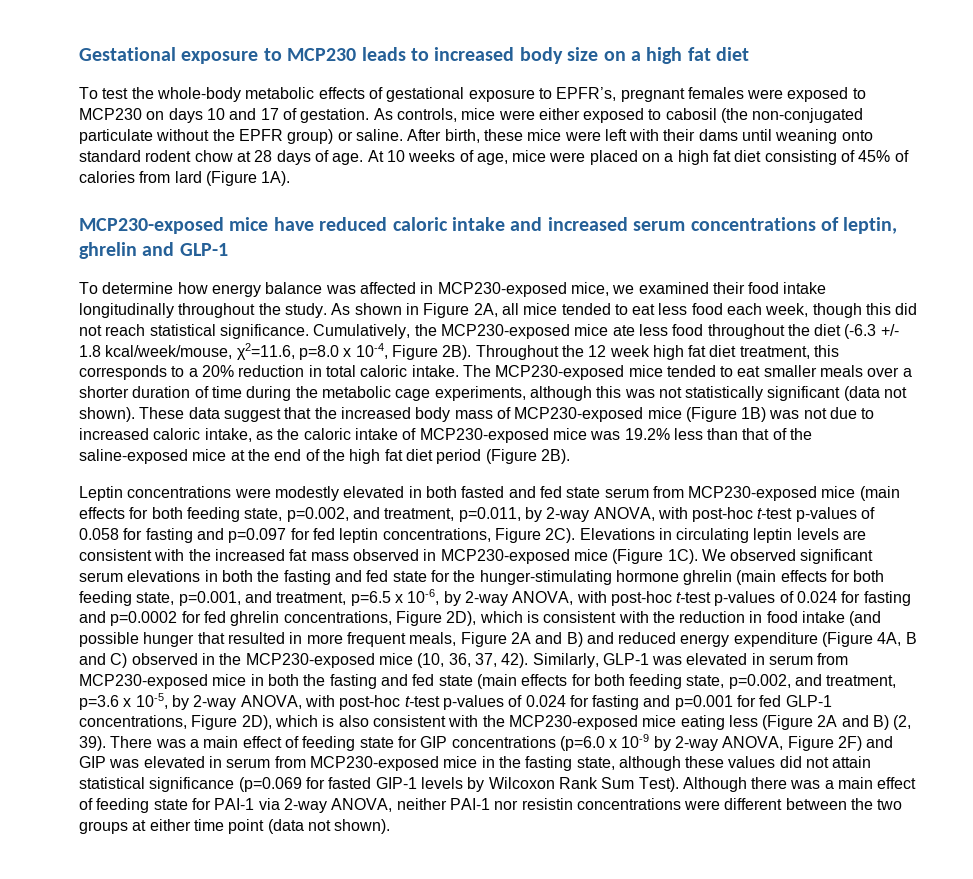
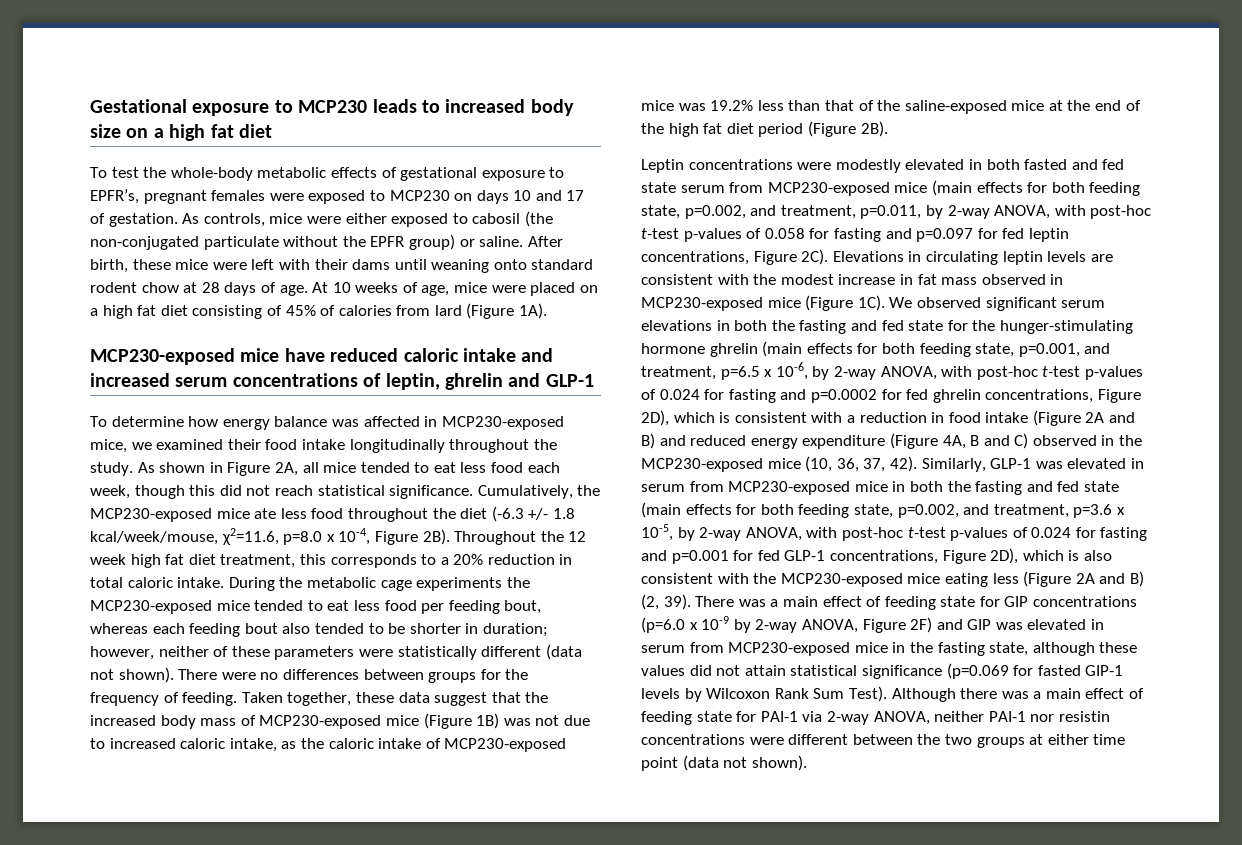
[462,365,491,377] The -> [228,577,530,591] During the metabolic cage experiments the
[763,365,912,377] [79,386,908,401] [79,407,185,422] smaller meals over a shorter duration of time during the metabolic cage experiments, although this was not statistically significant (data not shown). These -> [353,600,542,614] [90,623,548,637] [90,644,582,660] [90,667,529,683] [90,692,394,706] less food per feeding bout, whereas each feeding bout also tended to be shorter in duration; however, neither of these parameters were statistically different (data not shown). There were no differences between groups for the frequency of feeding. Taken together, these
[214,549,285,561] increased -> [780,274,913,285] modest increase in
[652,611,675,623] the -> [846,415,855,423] a
[849,611,882,626] [79,632,507,647] (and possible hunger that resulted in more frequent meals, Figure -> [1032,410,1081,426] (Figure

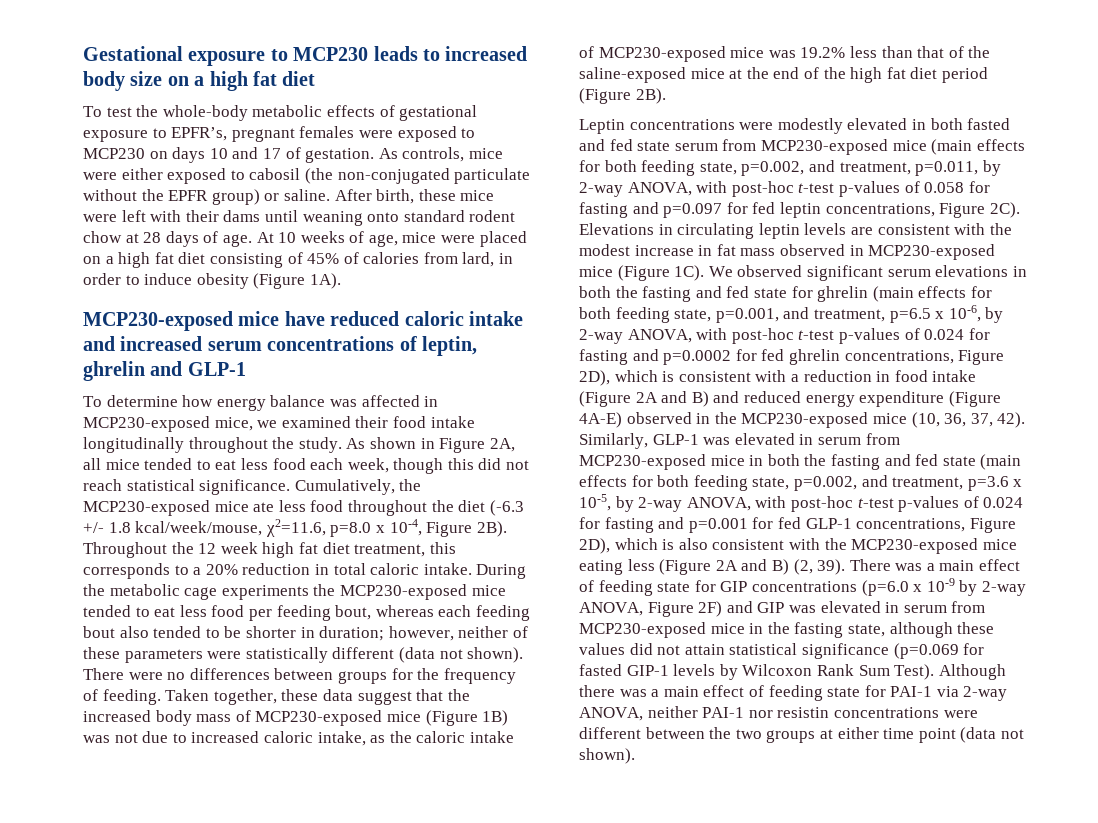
[434,305,462,316] lard -> [462,252,514,267] [83,273,249,289] lard, in order to induce obesity
[972,320,1133,334] [641,343,705,354] the hunger-stimulating hormone -> (813, 292) none
[942,433,1029,449] 4A, B and C) -> [579,412,622,428] 4A-E)

